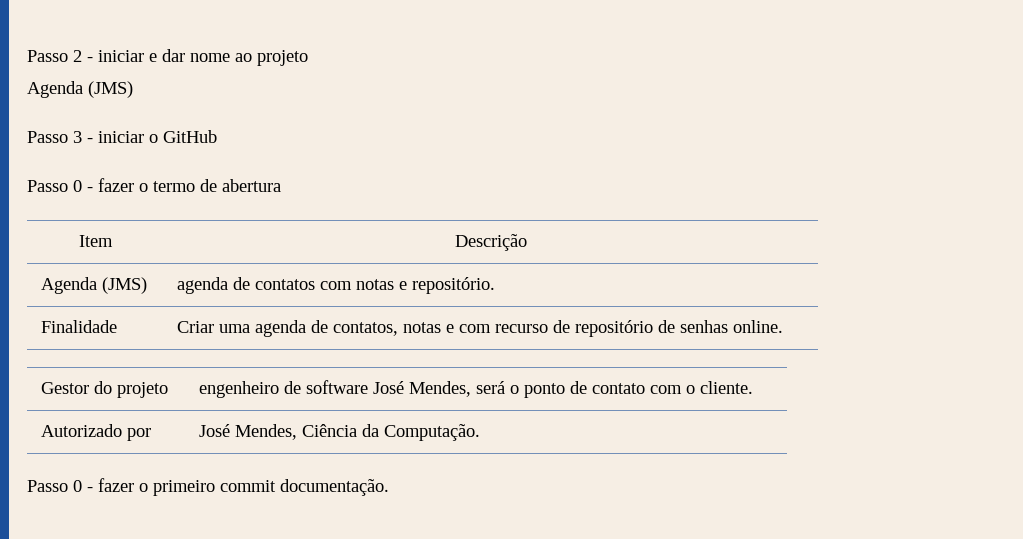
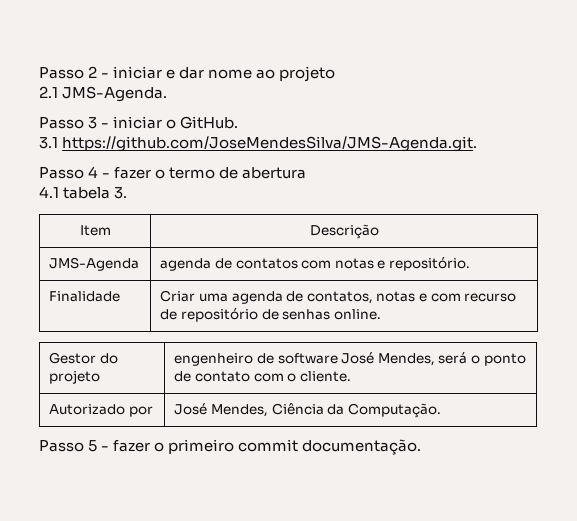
[27,81,133,98] Agenda (JMS) -> [39,86,168,102] 2.1 JMS-Agenda.
[163,130,217,143] [27,180,82,192] GitHub // Passo 0 -> [180,116,239,129] [39,136,478,152] [39,166,99,179] GitHub. // 3.1 https://github.com/JoseMendesSilva/JMS-Agenda.git. // Passo 4
(281, 185) none -> [39,186,128,199] // 4.1 tabela 3.
[40,277,147,294] Agenda (JMS) -> [49,257,140,271] JMS-Agenda
[73,480,82,492] 0 -> [88,440,98,452] 5

